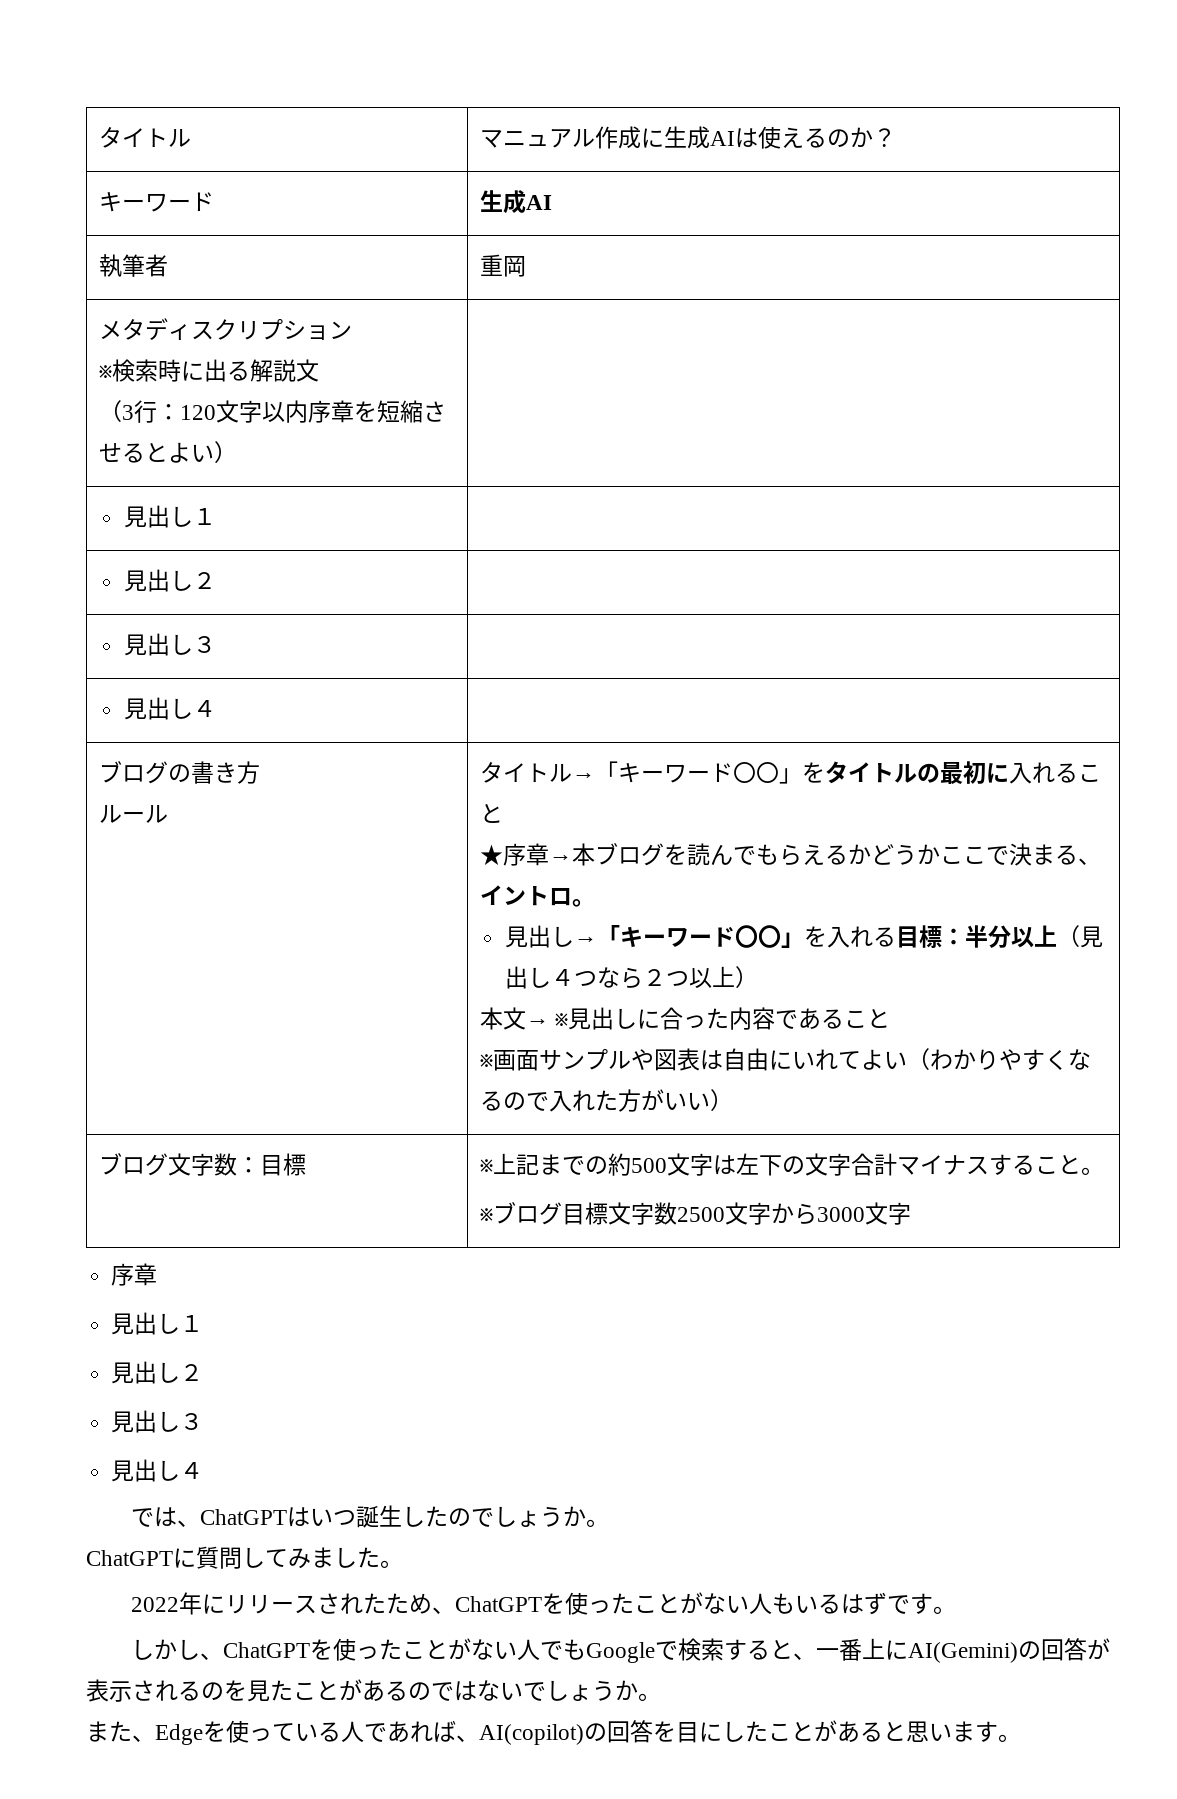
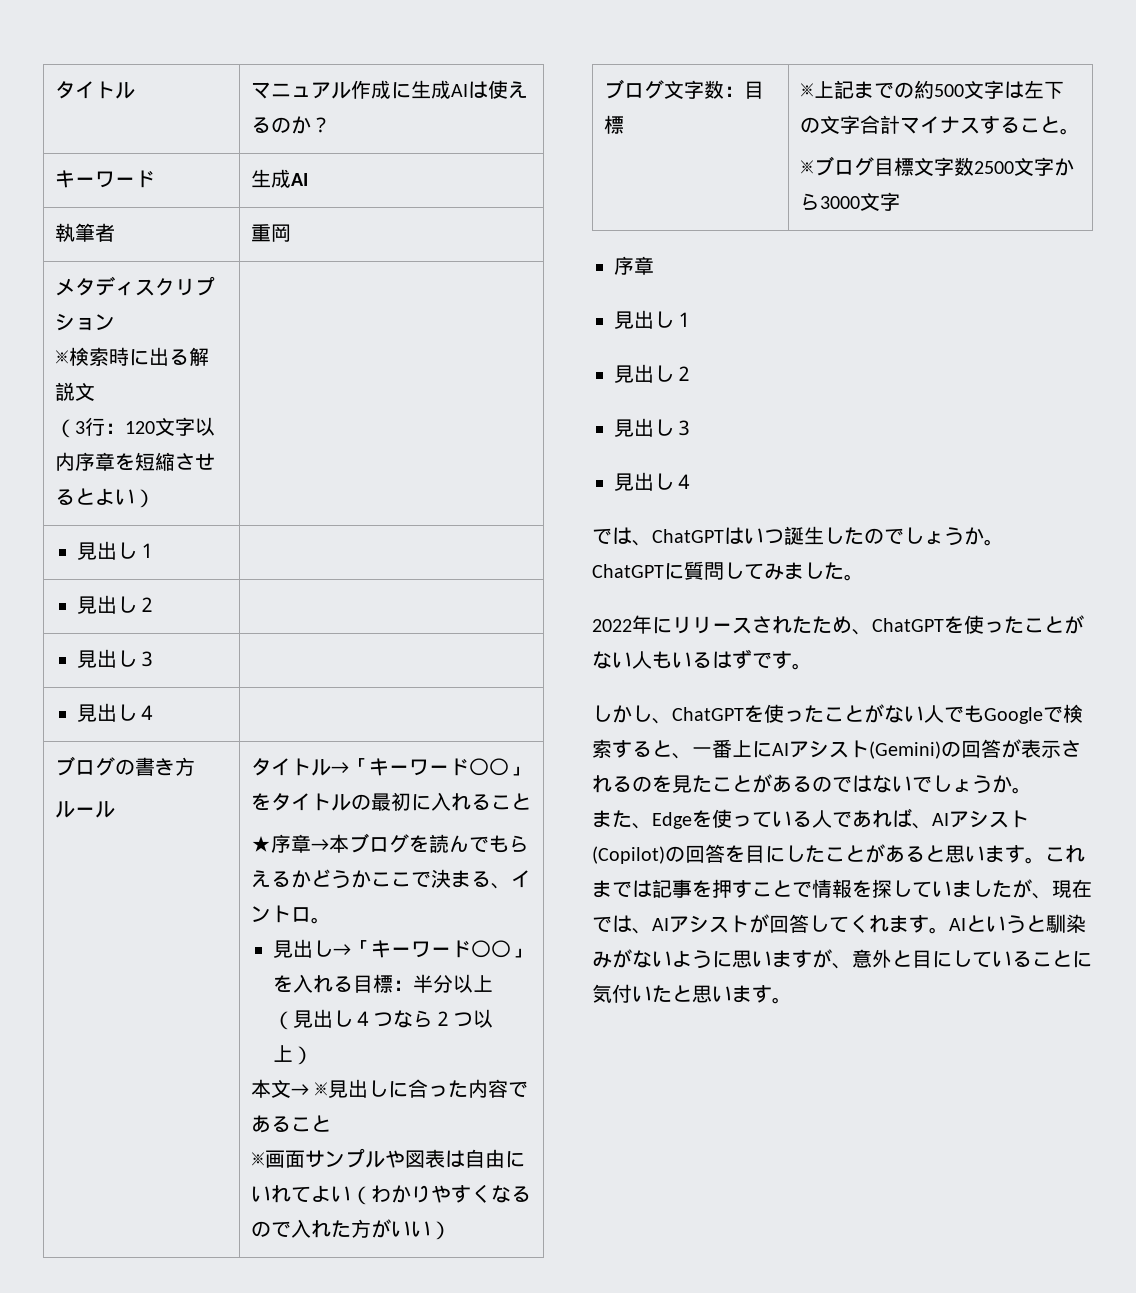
[907,1642,1018,1663] AI(Gemini) -> [772,740,941,759] AIアシスト(Gemini)
[479,1724,584,1745] AI(copilot) -> [932,810,1029,828] [592,846,665,864] AIアシスト(Copilot)
(1021, 1738) none -> [1045,845,1085,863] [592,879,1092,899] [592,914,1086,934] [592,949,1092,969] [592,984,792,1004] これまでは記事を押すことで情報を探していましたが、現在では、AIアシストが回答してくれます。AIというと馴染みがないように思いますが、意外と目にしていることに気付いたと思います。

